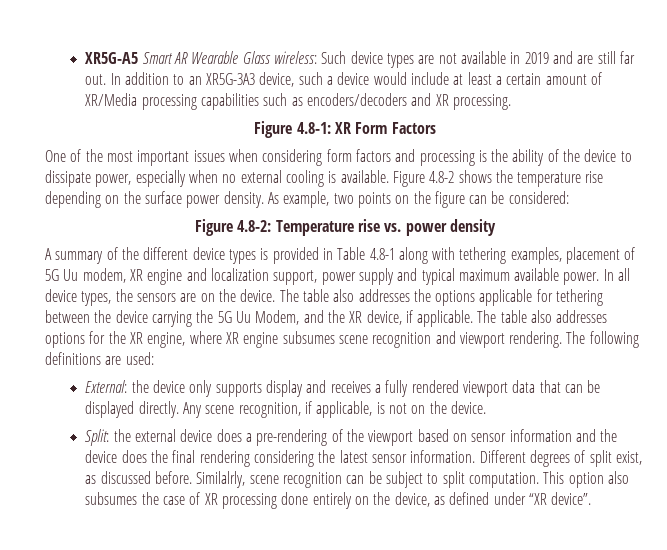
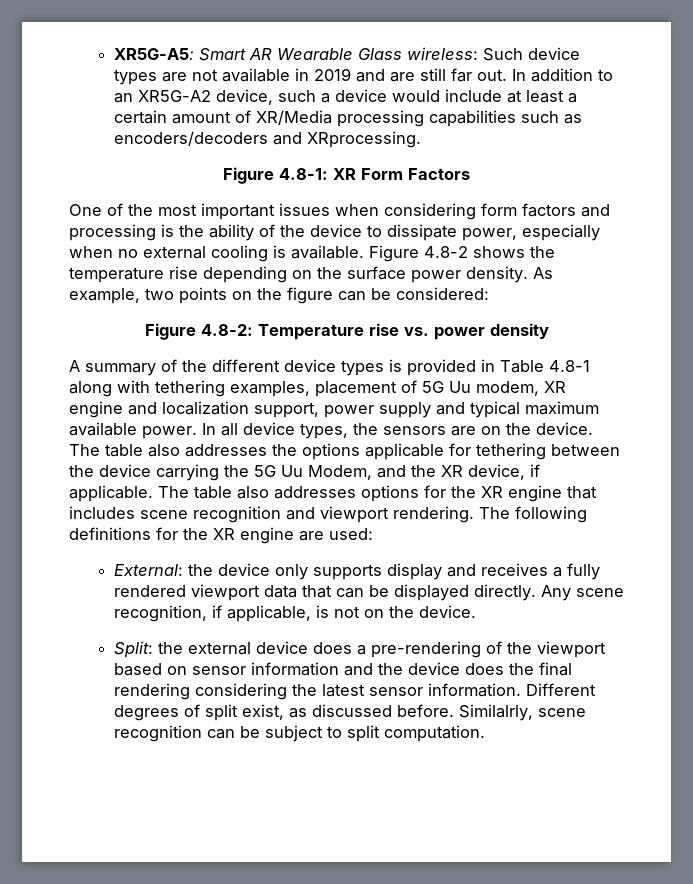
[85,52,139,64] XR5G-A5 -> [113,48,194,60] XR5G-A5:
[205,73,255,85] XR5G-3A3 -> [137,90,211,102] XR5G-A2
[435,94,511,110] XR processing. -> [306,131,421,148] XRprocessing.
[147,331,335,348] engine, where XR engine subsumes -> [508,485,597,502] [69,506,135,519] engine that includes
(101, 358) none -> [156,527,294,544] for the XR engine
[543,471,629,488] [85,492,592,509] This option also subsumes the case of XR processing done entirely on the device, as defined under “XR device”. -> (485, 733) none

